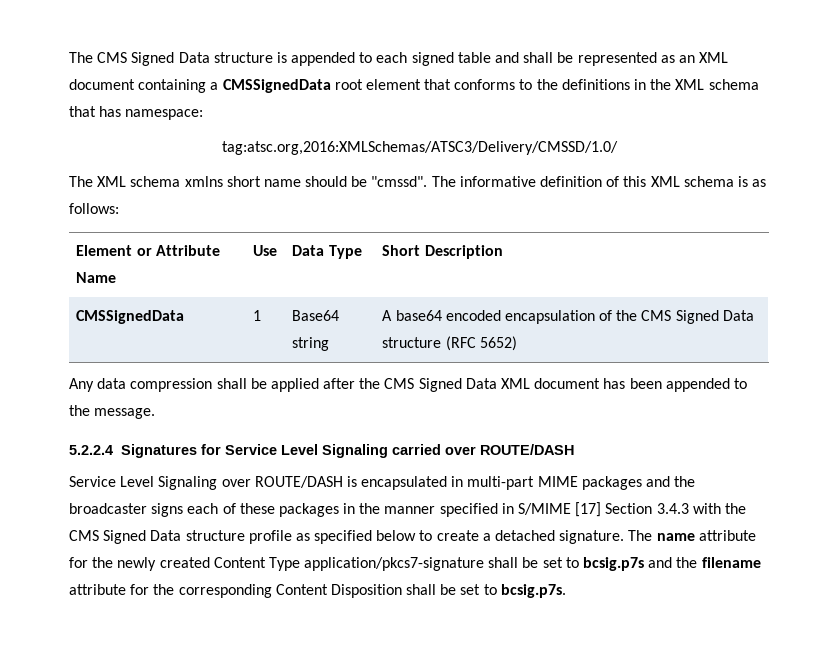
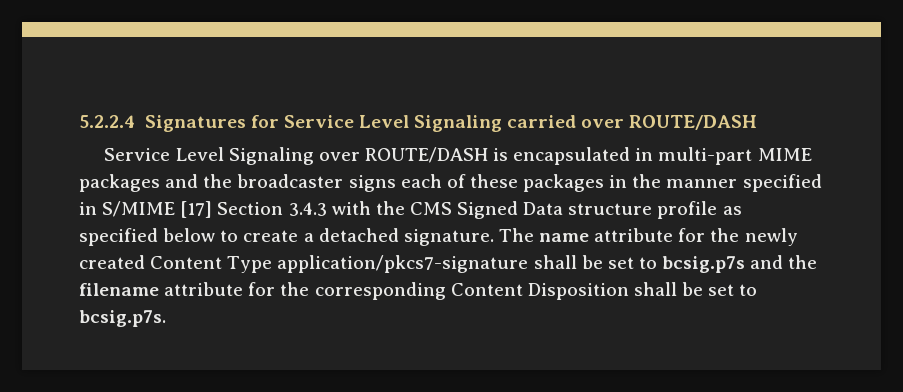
[69,52,729,66] [69,79,759,93] [69,106,204,120] [221,141,618,155] [69,176,767,187] [69,203,119,214] [76,245,220,256] [76,272,117,283] [253,245,278,256] [292,245,362,259] [382,245,503,259] [76,310,185,324] [253,310,262,321] [292,310,340,321] [292,337,330,351] [382,310,754,324] [382,336,517,351] [69,378,747,392] [69,405,156,419] The CMS Signed Data structure is appended to each signed table and shall be represented as an XML document containing a CMSSignedData root element that conforms to the definitions in the XML schema that has namespace: // tag:atsc.org,2016:XMLSchemas/ATSC3/Delivery/CMSSD/1.0/ // The XML schema xmlns short name should be "cmssd". The informative definition of this XML schema is as follows: // Element or Attribute Name | Use | Data Type | Short Description // CMSSignedData | 1 | Base64 string | A base64 encoded encapsulation of the CMS Signed Data structure (RFC 5652) // Any data compression shall be applied after the CMS Signed Data XML document has been appended to the message. // -> (79, 121) none

